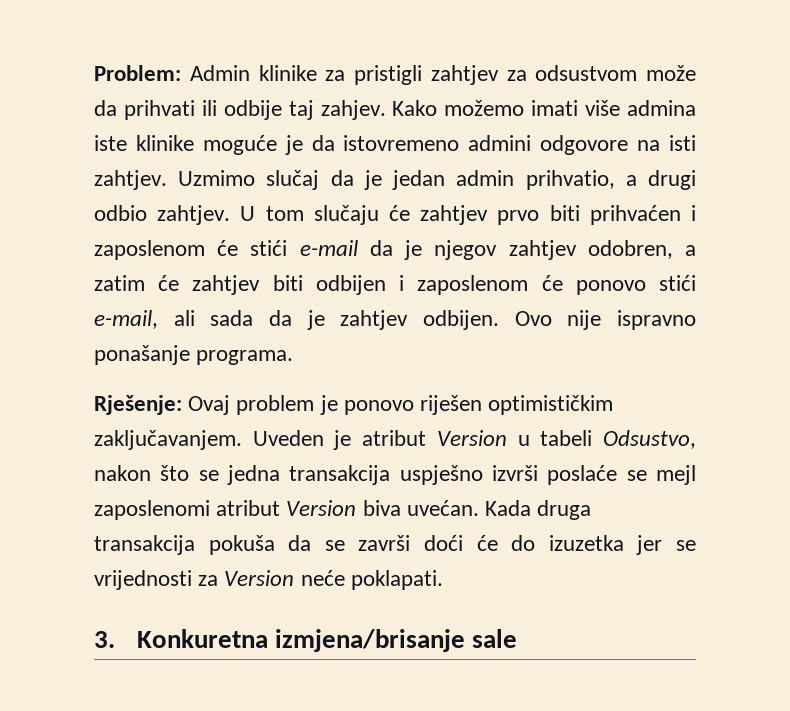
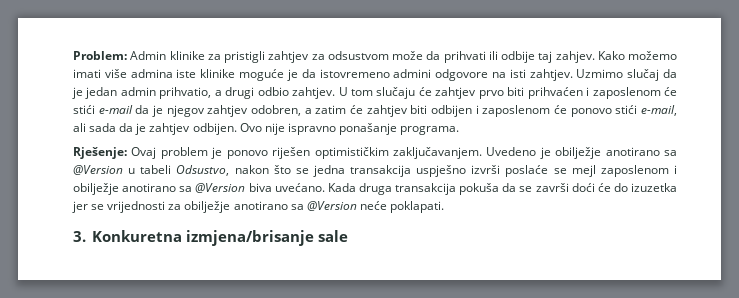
[252,430,507,450] Uveden je atribut Version -> [486,147,677,159] [73,165,123,175] Uvedeno je obilježje anotirano sa @Version
[94,500,479,520] zaposlenomi atribut Version biva uvećan. -> [600,165,677,177] [73,183,325,195] zaposlenom i obilježje anotirano sa @Version biva uvećano.
[224,570,295,586] Version -> [184,201,357,213] obilježje anotirano sa @Version

